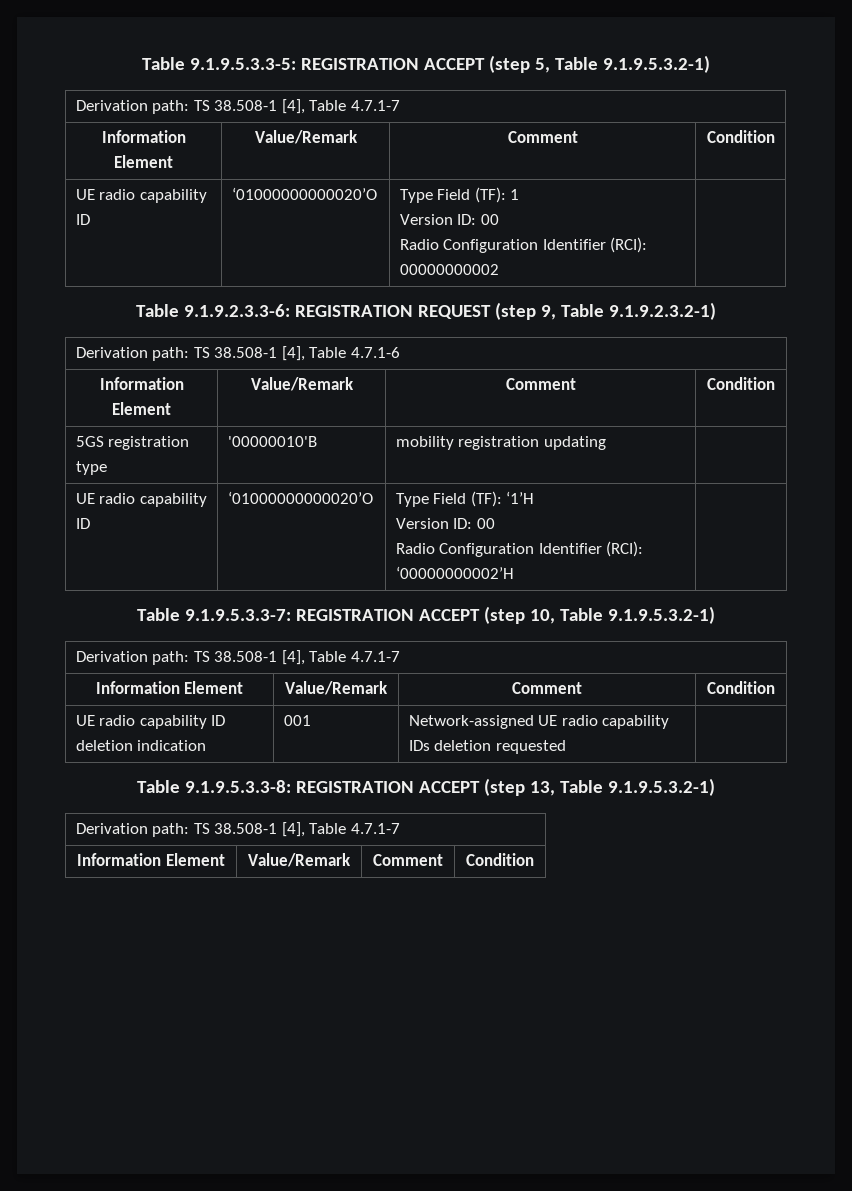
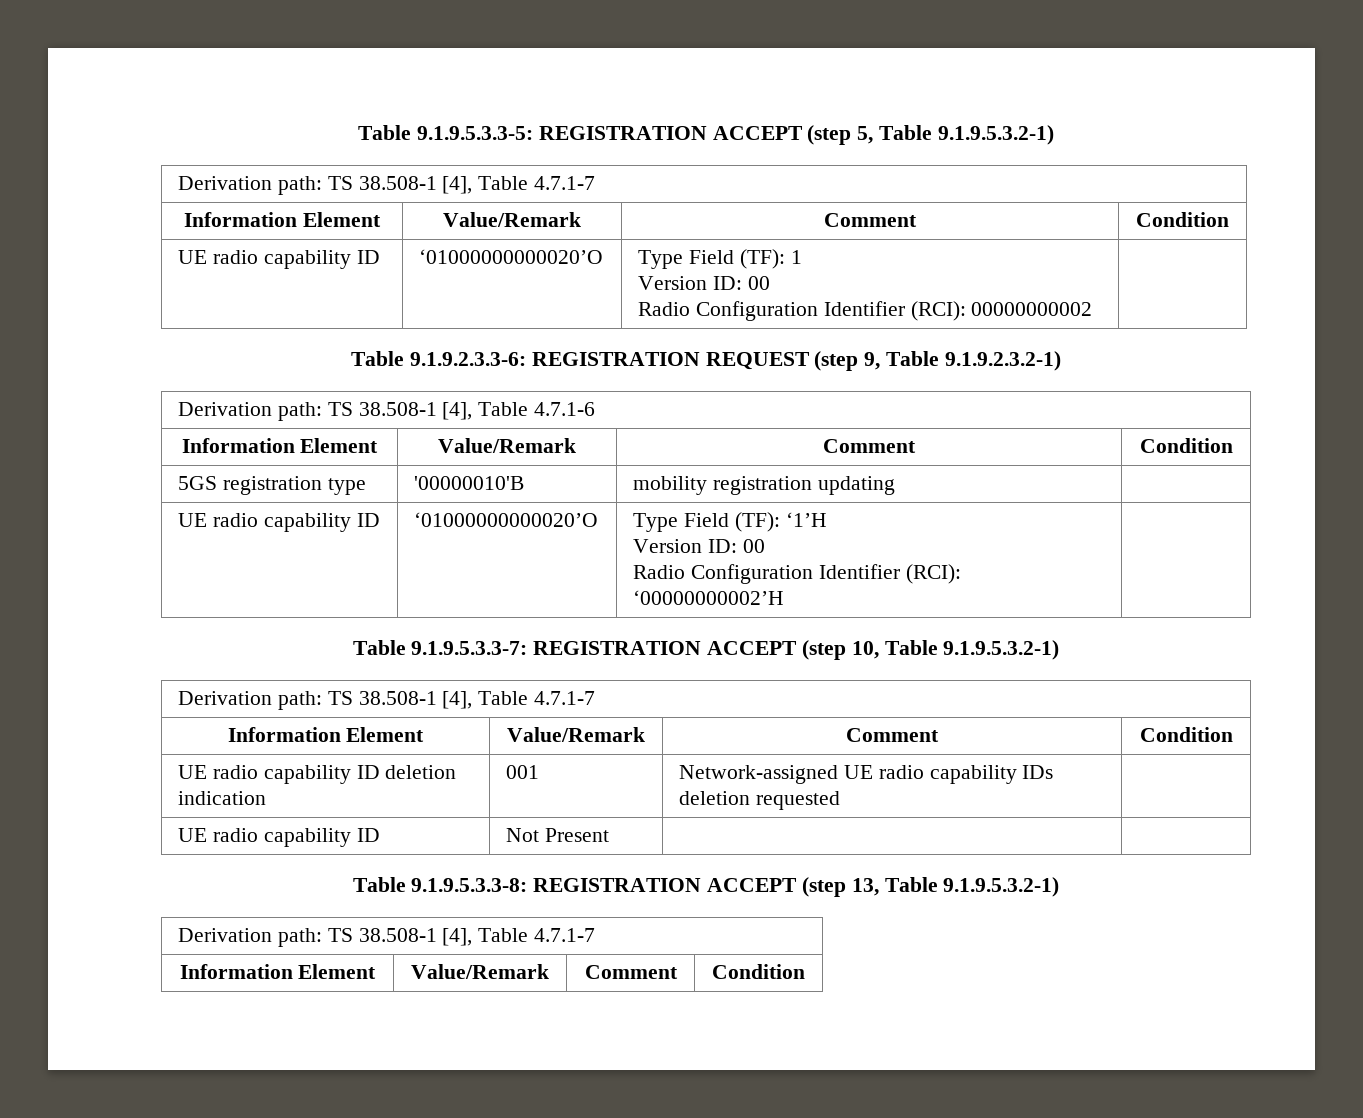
(566, 747) none -> [178,828,380,847] [506,828,609,842] // UE radio capability ID | Not Present | |

